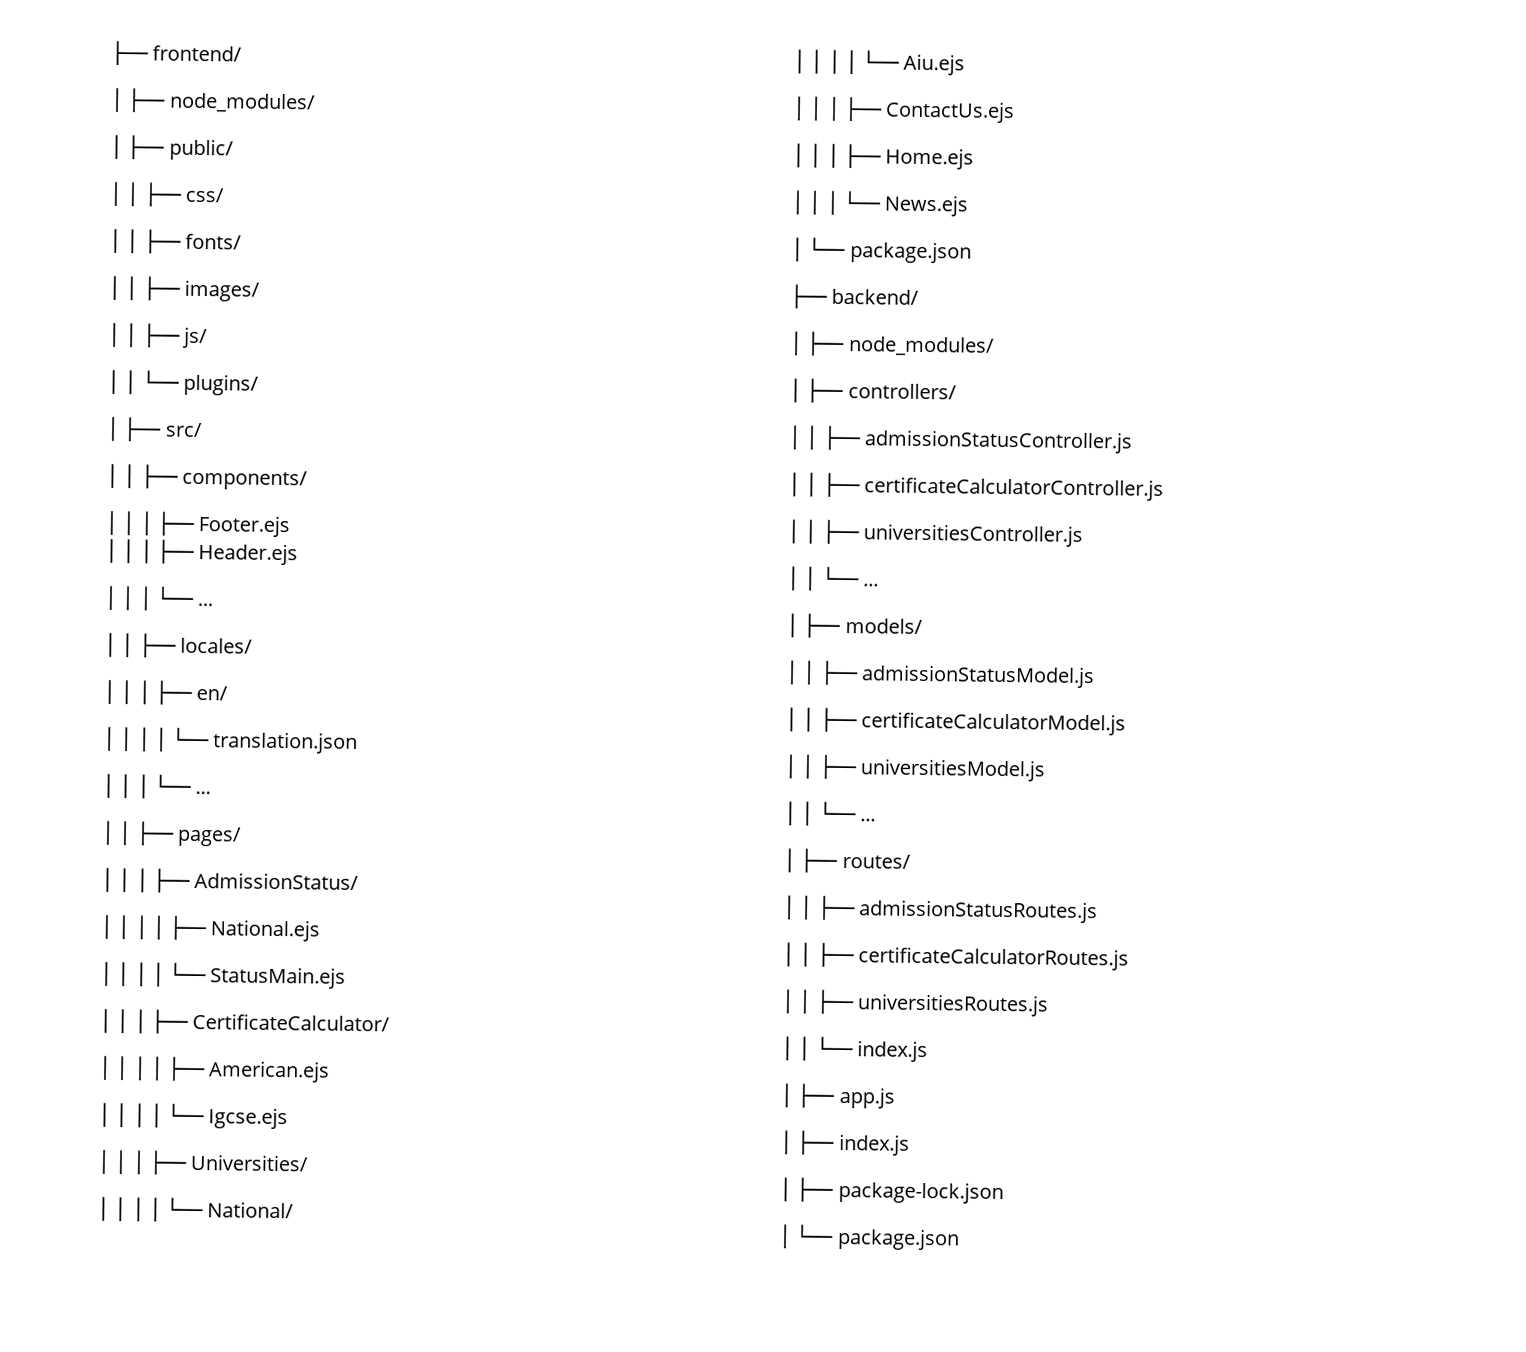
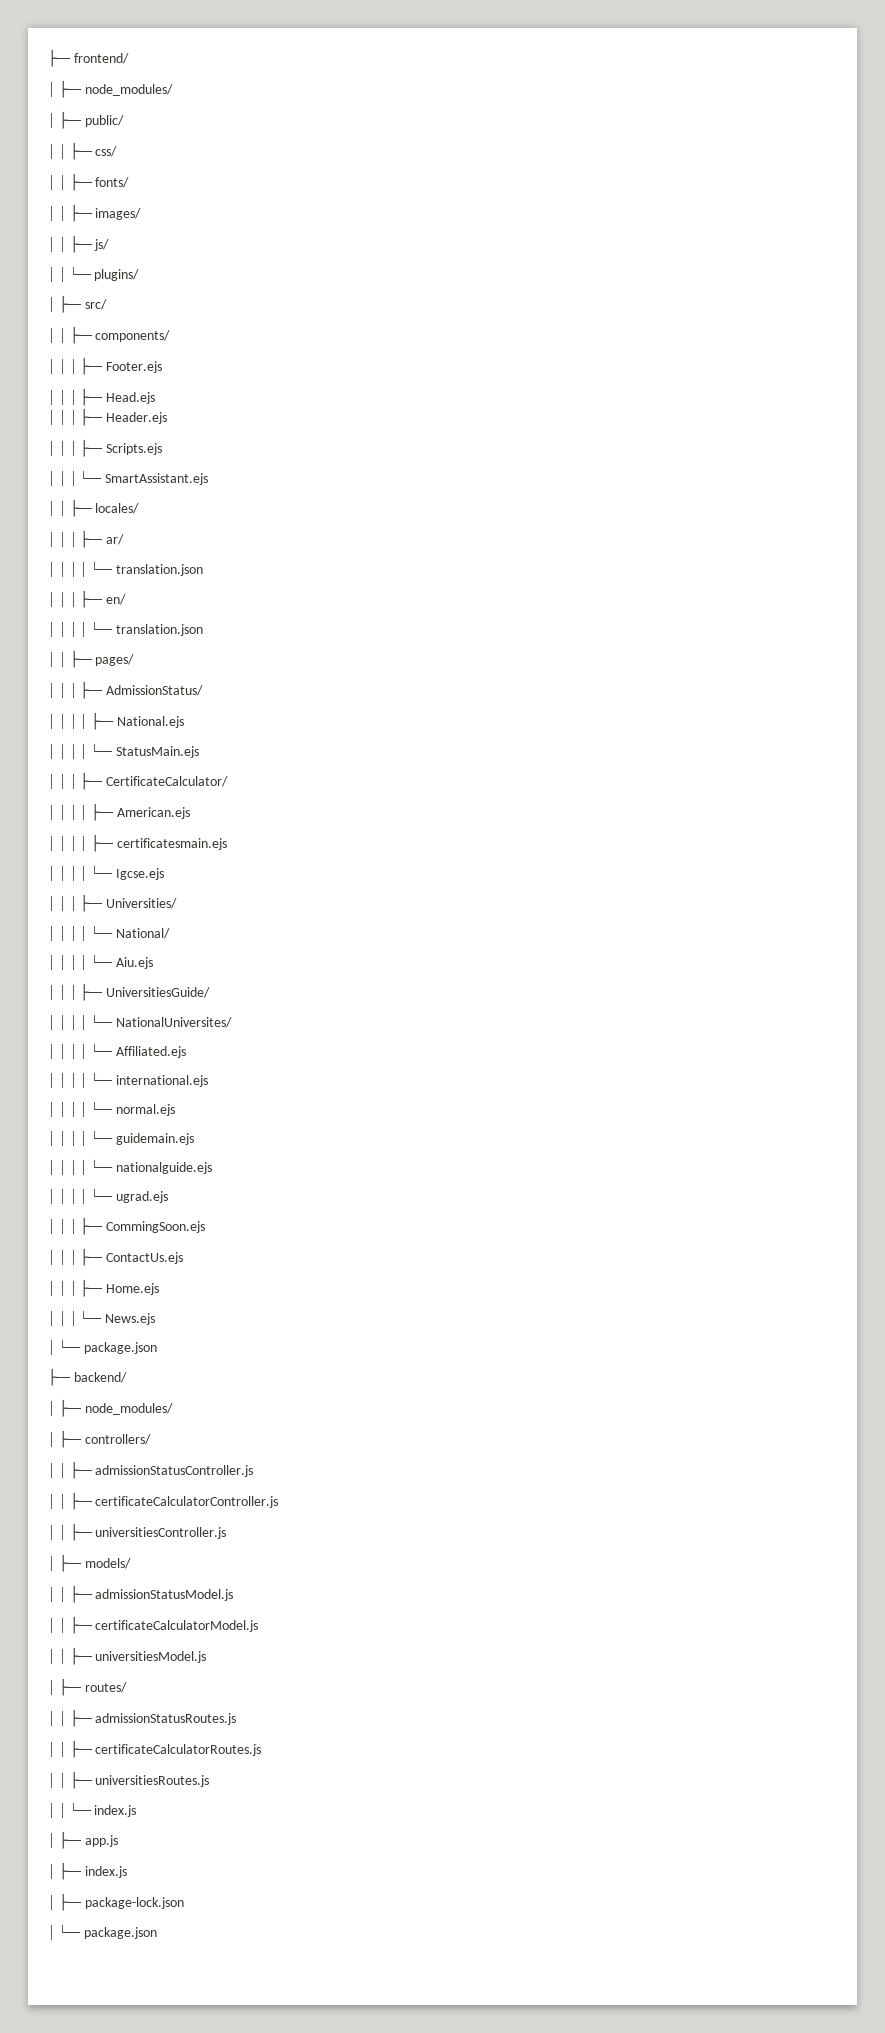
(291, 526) none -> [48,388,156,406] // │ │ │ ├── Head.ejs
[104,585,214,611] // │ │ │ └── ... -> [48,439,163,457] [48,470,209,486] // │ │ │ ├── Scripts.ejs // │ │ │ └── SmartAssistant.ejs
(253, 645) none -> [48,530,125,548] [48,561,203,577] // │ │ │ ├── ar/ // │ │ │ │ └── translation.json
[102,773,212,799] // │ │ │ └── ... -> (203, 630) none
(331, 1071) none -> [48,834,227,852] // │ │ │ │ ├── certificatesmain.ejs
(966, 64) none -> [48,983,211,1001] [48,1014,232,1030] [48,1043,186,1059] [48,1072,208,1088] [48,1101,175,1117] [48,1130,194,1146] [48,1159,212,1175] [48,1188,168,1204] [48,1217,206,1235] // │ │ │ ├── UniversitiesGuide/ // │ │ │ │ └── NationalUniversites/ // │ │ │ │ └── Affiliated.ejs // │ │ │ │ └── international.ejs // │ │ │ │ └── normal.ejs // │ │ │ │ └── guidemain.ejs // │ │ │ │ └── nationalguide.ejs // │ │ │ │ └── ugrad.ejs // │ │ │ ├── CommingSoon.ejs
[787,566,879,591] // │ │ └── ... -> (227, 1533) none
[784,801,876,826] // │ │ └── ... -> (207, 1657) none

